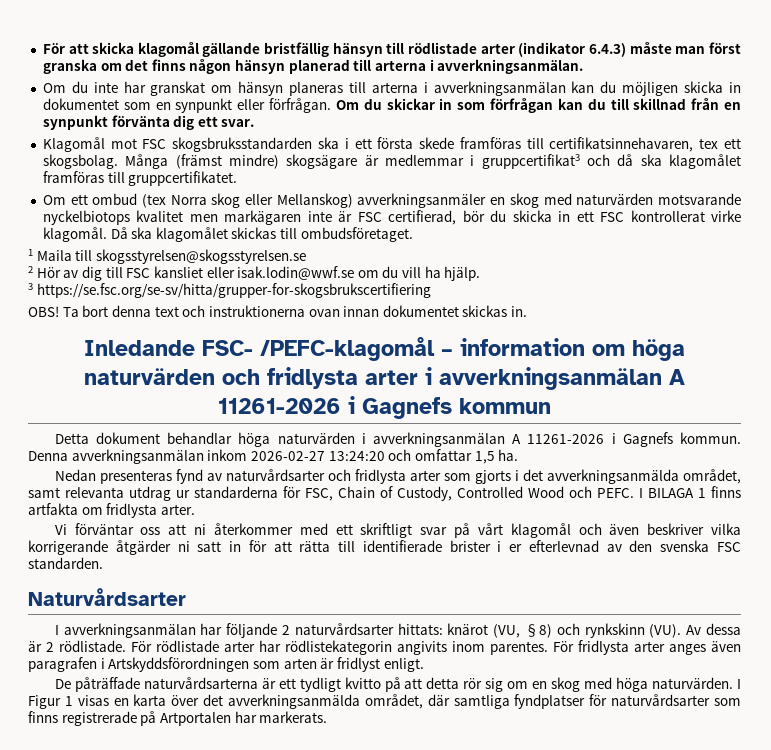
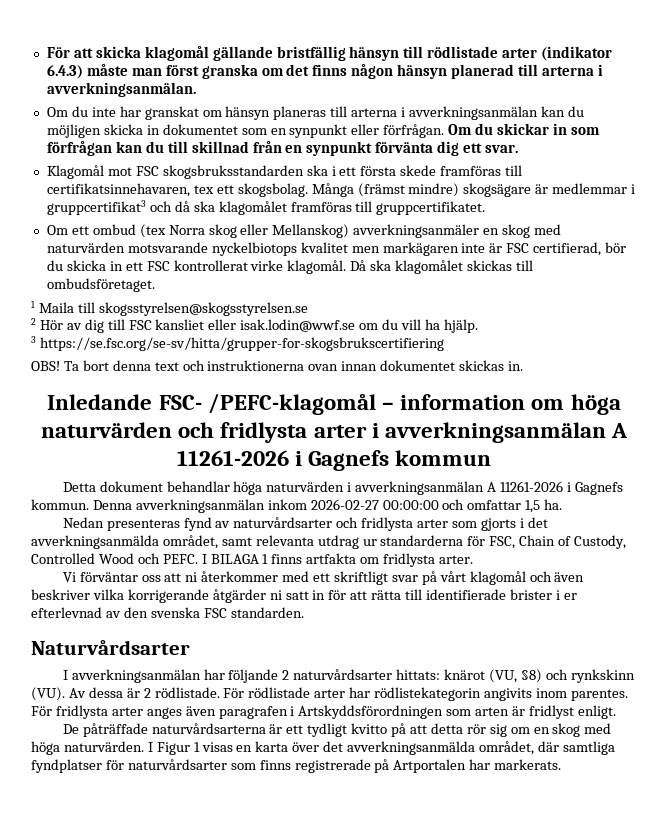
[328,451,385,461] 13:24:20 -> [382,500,439,510] 00:00:00

